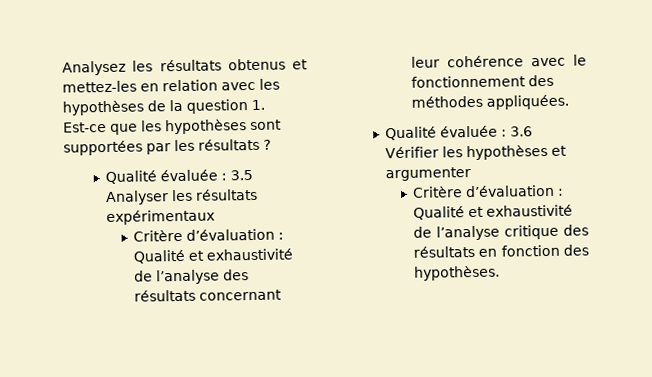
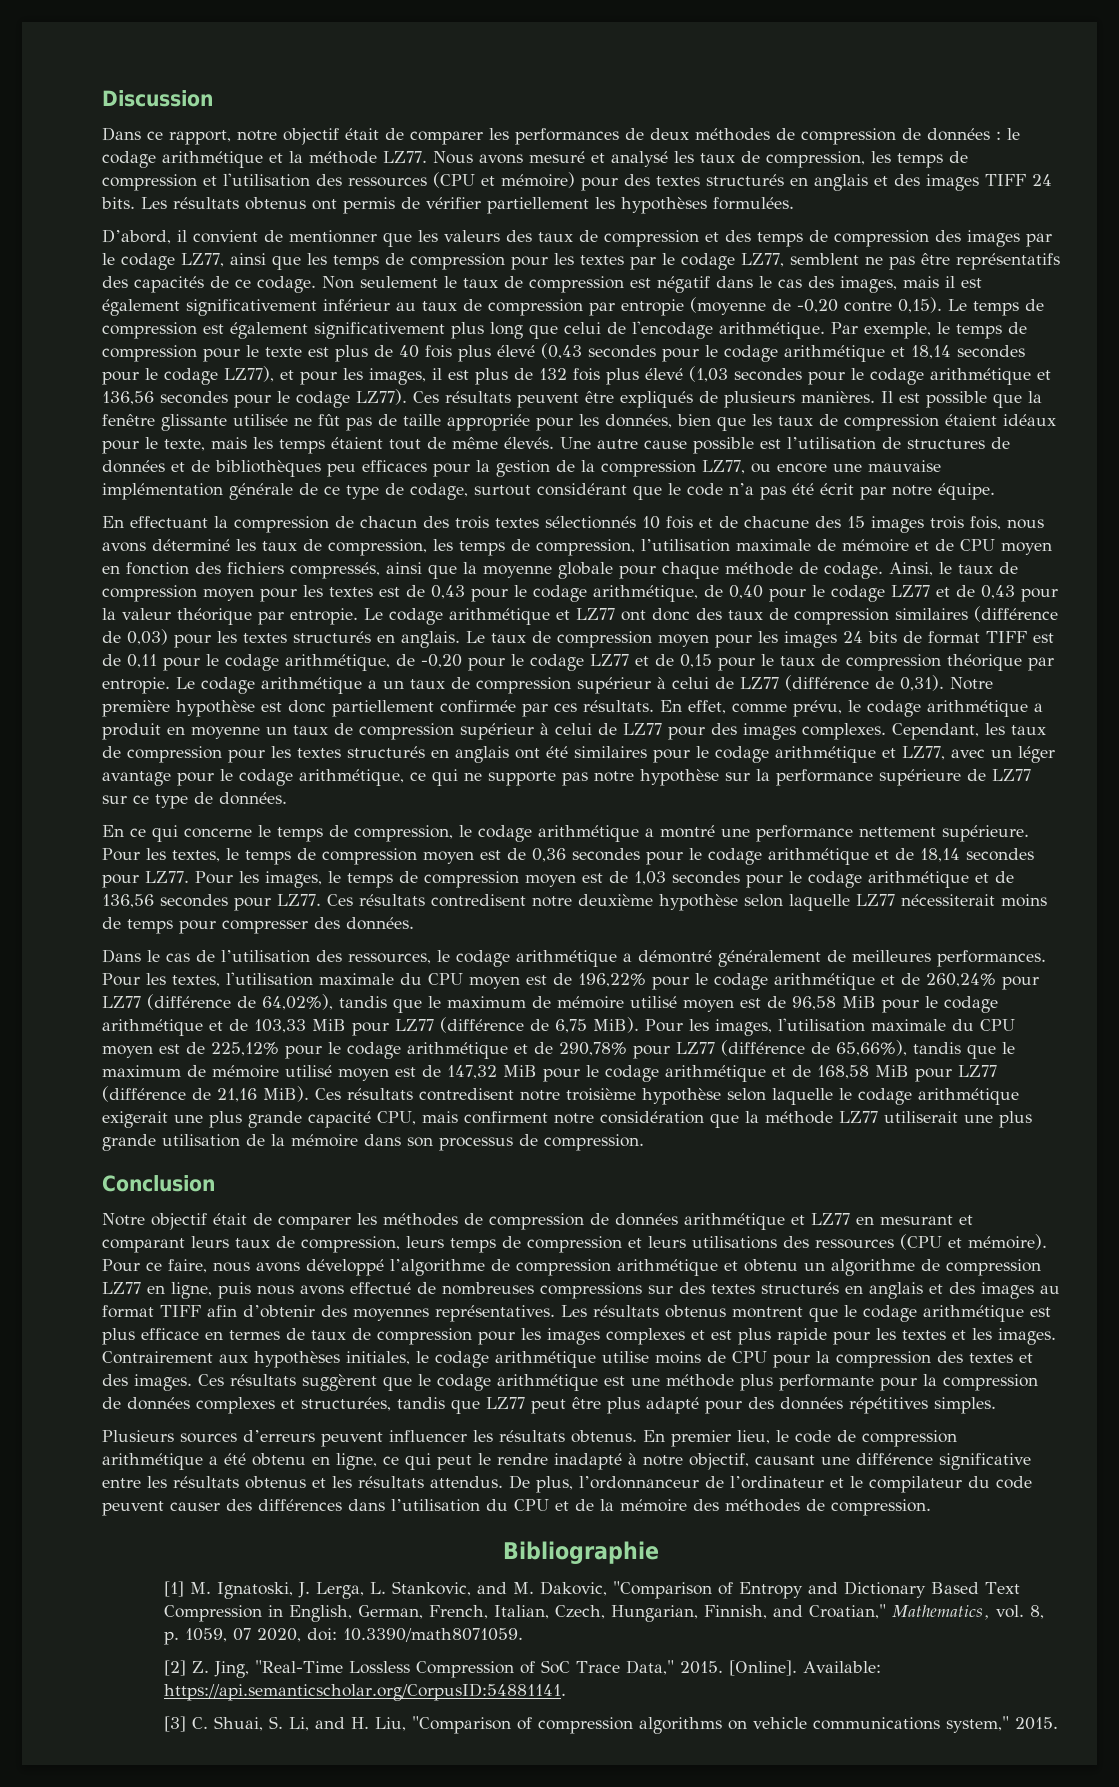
[62,58,308,76] [62,78,280,93] [62,99,265,116] [63,119,282,135] [63,138,271,156] [104,169,253,185] [105,188,258,206] [105,209,215,226] [132,228,284,242] [132,248,293,264] [133,269,249,285] [133,289,282,302] [410,54,587,68] [410,74,554,88] [410,94,569,110] [384,125,533,141] [384,144,567,161] [384,167,471,182] [411,184,564,198] [412,204,573,220] [412,224,589,241] [412,244,589,258] [413,265,500,281] Analysez les résultats obtenus et mettez-les en relation avec les hypothèses de la question 1. Est-ce que les hypothèses sont supportées par les résultats ? // Qualité évaluée : 3.5 Analyser les résultats expérimentaux // Critère d’évaluation : Qualité et exhaustivité de l’analyse des résultats concernant leur cohérence avec le fonctionnement des méthodes appliquées. // Qualité évaluée : 3.6 Vérifier les hypothèses et argumenter // Critère d’évaluation : Qualité et exhaustivité de l’analyse critique des résultats en fonction des hypothèses. -> [102,90,213,107] [102,127,1020,145] [102,151,968,168] [102,172,1052,191] [101,197,794,214] [102,229,1052,247] [102,253,1060,270] [102,276,982,293] [102,297,1044,316] [102,321,1027,339] [102,343,1025,362] [102,366,1051,385] [102,389,1042,408] [102,414,1056,431] [102,437,1010,454] [102,460,941,477] [102,483,995,500] [102,516,1044,533] [102,539,1052,556] [102,562,1018,579] [102,585,1058,602] [102,606,1058,625] [102,629,1054,648] [102,654,1054,671] [102,675,993,694] [102,700,1043,717] [102,723,1046,740] [102,746,1055,763] [102,769,1031,786] [102,792,287,809] [102,825,1029,842] [102,848,1034,865] [102,871,1014,888] [102,894,1047,911] [102,917,414,934] [102,949,1046,967] [102,972,1039,990] [102,994,998,1013] [102,1017,1015,1036] [102,1040,1015,1059] [102,1065,997,1082] [102,1086,1019,1105] [102,1111,1032,1128] [102,1134,644,1151] [102,1175,215,1192] [102,1213,973,1230] [102,1234,1047,1253] [102,1259,1041,1276] [102,1282,1060,1299] [102,1305,1051,1322] [102,1328,1056,1345] [102,1351,1033,1368] [102,1374,1038,1391] [102,1397,996,1414] [102,1430,957,1447] [102,1453,1031,1470] [102,1475,1032,1493] [102,1499,931,1516] [503,1541,659,1564] [163,1581,1020,1599] [163,1604,1044,1622] [163,1628,523,1645] [163,1660,881,1678] [163,1683,566,1701] [163,1716,1058,1734] Discussion // Dans ce rapport, notre objectif était de comparer les performances de deux méthodes de compression de données : le codage arithmétique et la méthode LZ77. Nous avons mesuré et analysé les taux de compression, les temps de compression et l'utilisation des ressources (CPU et mémoire) pour des textes structurés en anglais et des images TIFF 24 bits. Les résultats obtenus ont permis de vérifier partiellement les hypothèses formulées. // D’abord, il convient de mentionner que les valeurs des taux de compression et des temps de compression des images par le codage LZ77, ainsi que les temps de compression pour les textes par le codage LZ77, semblent ne pas être représentatifs des capacités de ce codage. Non seulement le taux de compression est négatif dans le cas des images, mais il est également significativement inférieur au taux de compression par entropie (moyenne de -0,20 contre 0,15). Le temps de compression est également significativement plus long que celui de l'encodage arithmétique. Par exemple, le temps de compression pour le texte est plus de 40 fois plus élevé (0,43 secondes pour le codage arithmétique et 18,14 secondes pour le codage LZ77), et pour les images, il est plus de 132 fois plus élevé (1,03 secondes pour le codage arithmétique et 136,56 secondes pour le codage LZ77). Ces résultats peuvent être expliqués de plusieurs manières. Il est possible que la fenêtre glissante utilisée ne fût pas de taille appropriée pour les données, bien que les taux de compression étaient idéaux pour le texte, mais les temps étaient tout de même élevés. Une autre cause possible est l’utilisation de structures de données et de bibliothèques peu efficaces pour la gestion de la compression LZ77, ou encore une mauvaise implémentation générale de ce type de codage, surtout considérant que le code n’a pas été écrit par notre équipe. // En effectuant la compression de chacun des trois textes sélectionnés 10 fois et de chacune des 15 images trois fois, nous avons déterminé les taux de compression, les temps de compression, l’utilisation maximale de mémoire et de CPU moyen en fonction des fichiers compressés, ainsi que la moyenne globale pour chaque méthode de codage. Ainsi, le taux de compression moyen pour les textes est de 0,43 pour le codage arithmétique, de 0,40 pour le codage LZ77 et de 0,43 pour la valeur théorique par entropie. Le codage arithmétique et LZ77 ont donc des taux de compression similaires (différence de 0,03) pour les textes structurés en anglais. Le taux de compression moyen pour les images 24 bits de format TIFF est de 0,11 pour le codage arithmétique, de -0,20 pour le codage LZ77 et de 0,15 pour le taux de compression théorique par entropie. Le codage arithmétique a un taux de compression supérieur à celui de LZ77 (différence de 0,31). Notre première hypothèse est donc partiellement confirmée par ces résultats. En effet, comme prévu, le codage arithmétique a produit en moyenne un taux de compression supérieur à celui de LZ77 pour des images complexes. Cependant, les taux de compression pour les textes structurés en anglais ont été similaires pour le codage arithmétique et LZ77, avec un léger avantage pour le codage arithmétique, ce qui ne supporte pas notre hypothèse sur la performance supérieure de LZ77 sur ce type de données. // En ce qui concerne le temps de compression, le codage arithmétique a montré une performance nettement supérieure. Pour les textes, le temps de compression moyen est de 0,36 secondes pour le codage arithmétique et de 18,14 secondes pour LZ77. Pour les images, le temps de compression moyen est de 1,03 secondes pour le codage arithmétique et de 136,56 secondes pour LZ77. Ces résultats contredisent notre deuxième hypothèse selon laquelle LZ77 nécessiterait moins de temps pour compresser des données. // Dans le cas de l’utilisation des ressources, le codage arithmétique a démontré généralement de meilleures performances. Pour les textes, l'utilisation maximale du CPU moyen est de 196,22% pour le codage arithmétique et de 260,24% pour LZ77 (différence de 64,02%), tandis que le maximum de mémoire utilisé moyen est de 96,58 MiB pour le codage arithmétique et de 103,33 MiB pour LZ77 (différence de 6,75 MiB). Pour les images, l'utilisation maximale du CPU moyen est de 225,12% pour le codage arithmétique et de 290,78% pour LZ77 (différence de 65,66%), tandis que le maximum de mémoire utilisé moyen est de 147,32 MiB pour le codage arithmétique et de 168,58 MiB pour LZ77 (différence de 21,16 MiB). Ces résultats contredisent notre troisième hypothèse selon laquelle le codage arithmétique exigerait une plus grande capacité CPU, mais confirment notre considération que la méthode LZ77 utiliserait une plus grande utilisation de la mémoire dans son processus de compression. // Conclusion // Notre objectif était de comparer les méthodes de compression de données arithmétique et LZ77 en mesurant et comparant leurs taux de compression, leurs temps de compression et leurs utilisations des ressources (CPU et mémoire). Pour ce faire, nous avons développé l’algorithme de compression arithmétique et obtenu un algorithme de compression LZ77 en ligne, puis nous avons effectué de nombreuses compressions sur des textes structurés en anglais et des images au format TIFF afin d’obtenir des moyennes représentatives. Les résultats obtenus montrent que le codage arithmétique est plus efficace en termes de taux de compression pour les images complexes et est plus rapide pour les textes et les images. Contrairement aux hypothèses initiales, le codage arithmétique utilise moins de CPU pour la compression des textes et des images. Ces résultats suggèrent que le codage arithmétique est une méthode plus performante pour la compression de données complexes et structurées, tandis que LZ77 peut être plus adapté pour des données répétitives simples. // Plusieurs sources d’erreurs peuvent influencer les résultats obtenus. En premier lieu, le code de compression arithmétique a été obtenu en ligne, ce qui peut le rendre inadapté à notre objectif, causant une différence significative entre les résultats obtenus et les résultats attendus. De plus, l’ordonnanceur de l’ordinateur et le compilateur du code peuvent causer des différences dans l’utilisation du CPU et de la mémoire des méthodes de compression. // Bibliographie // [1] M. Ignatoski, J. Lerga, L. Stankovic, and M. Dakovic, "Comparison of Entropy and Dictionary Based Text Compression in English, German, French, Italian, Czech, Hungarian, Finnish, and Croatian," Mathematics, vol. 8, p. 1059, 07 2020, doi: 10.3390/math8071059. // [2] Z. Jing, "Real-Time Lossless Compression of SoC Trace Data," 2015. [Online]. Available: https://api.semanticscholar.org/CorpusID:54881141. // [3] C. Shuai, S. Li, and H. Liu, "Comparison of compression algorithms on vehicle communications system," 2015.

